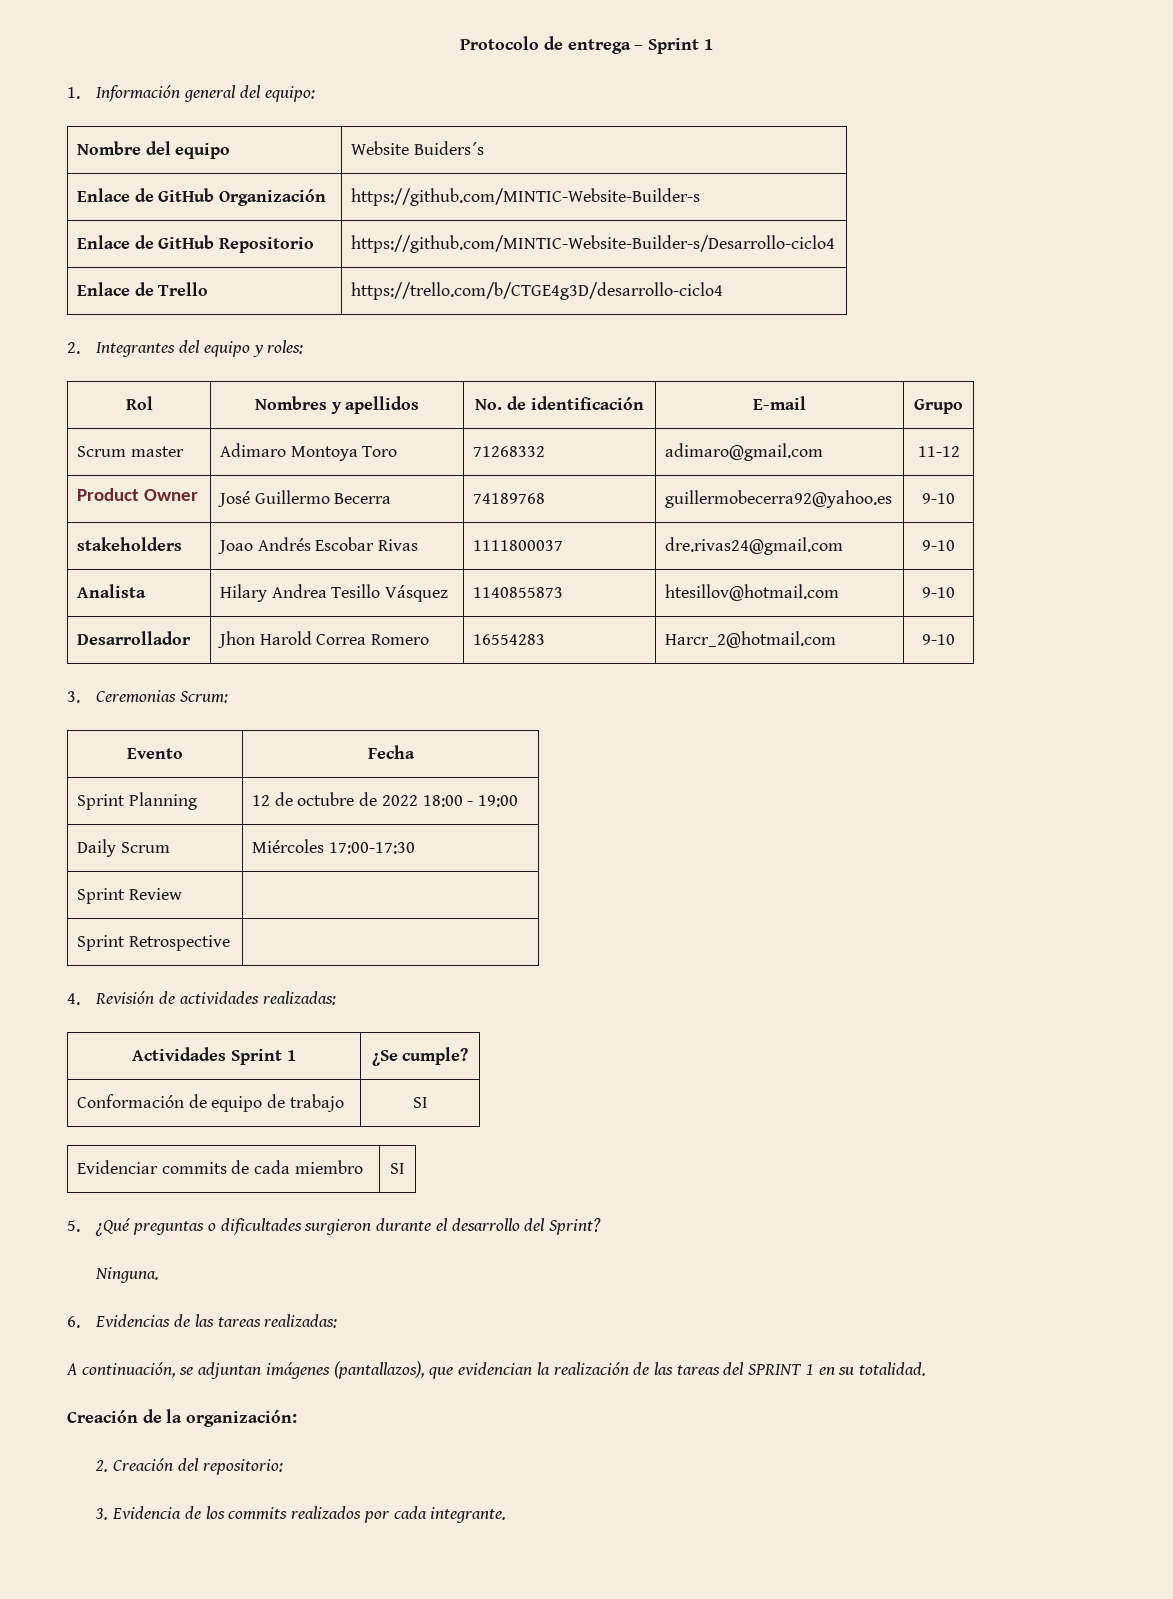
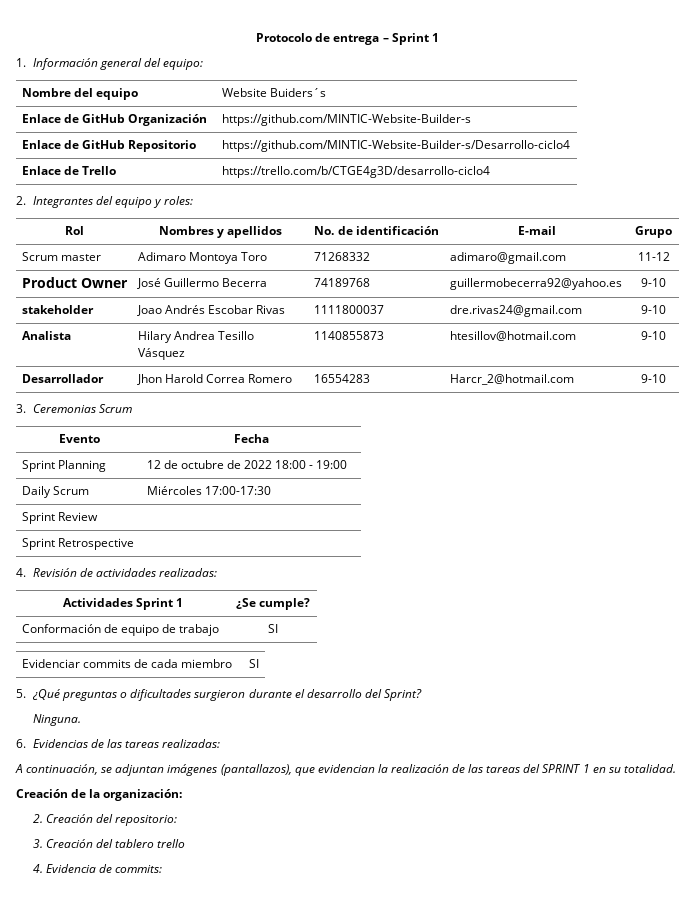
[76,537,182,551] stakeholders -> [21,305,94,314] stakeholder
[180,691,229,703] Scrum: -> [99,404,133,413] Scrum
[112,1506,507,1523] Evidencia de los commits realizados por cada integrante. -> [46,839,186,848] [33,864,163,873] Creación del tablero trello // 4. Evidencia de commits:

